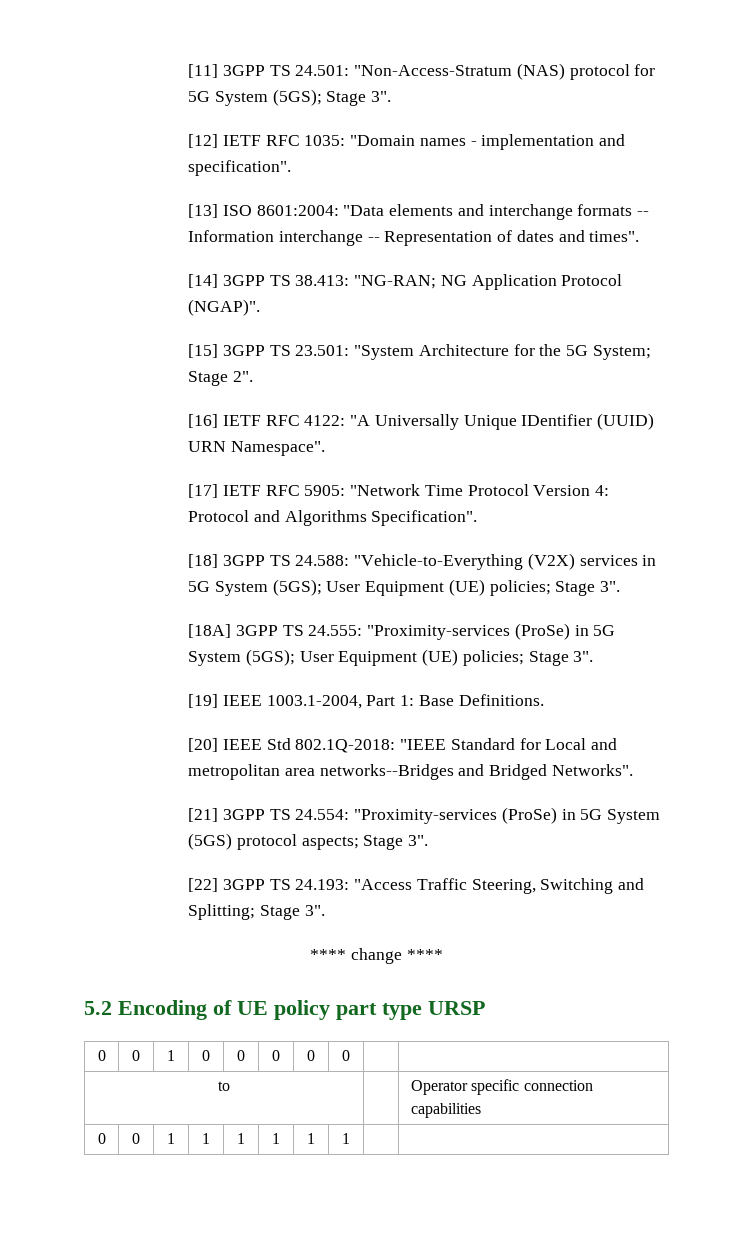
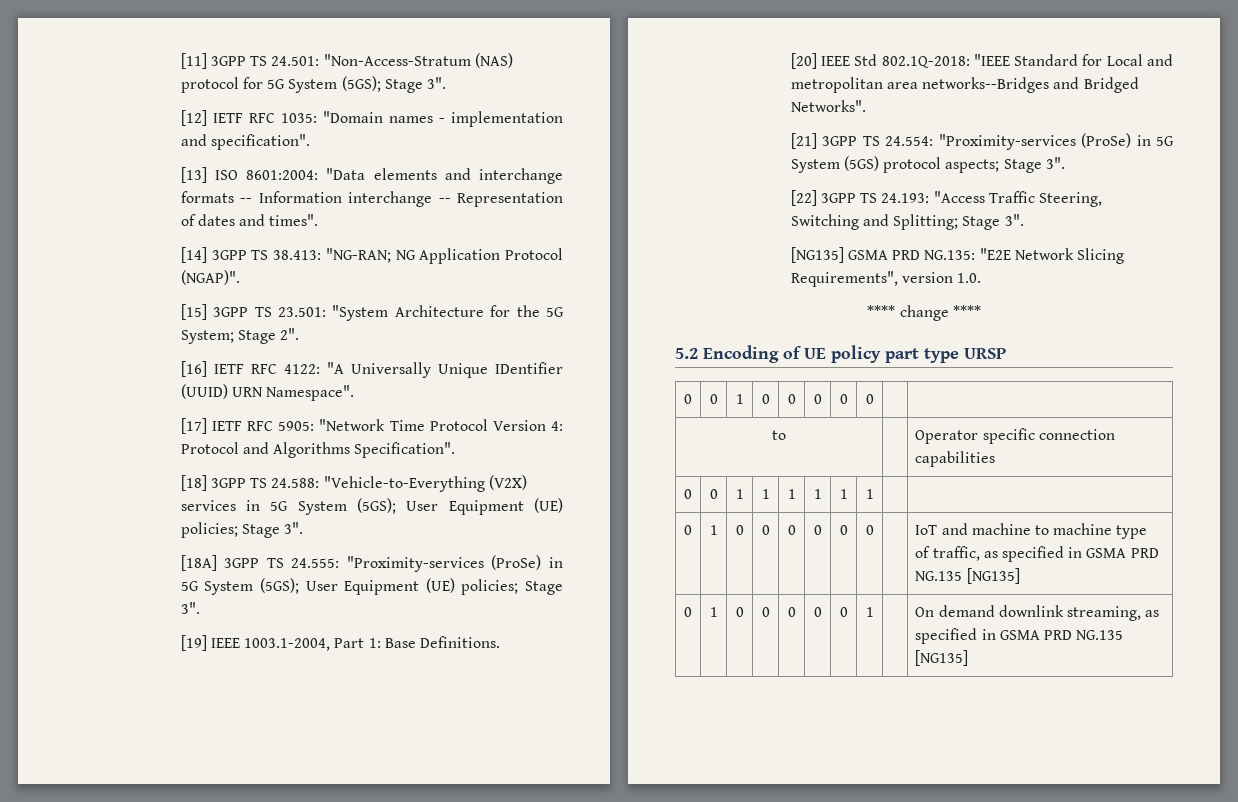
(325, 910) none -> [790,247,1124,264] [790,271,982,287] // [NG135] GSMA PRD NG.135: "E2E Network Slicing Requirements", version 1.0.
(350, 1138) none -> [684,525,692,535] [709,525,718,535] [735,525,744,535] [761,525,770,535] [787,525,796,535] [813,525,822,535] [839,525,848,535] [865,525,874,535] [915,523,1148,539] [915,546,1159,562] [915,568,1020,584] [684,607,692,617] [709,607,718,617] [735,607,744,617] [761,607,770,617] [787,607,796,617] [813,607,822,617] [839,607,848,617] [865,607,874,617] [915,605,1160,621] [915,628,1124,644] [915,650,969,666] // 0 | 1 | 0 | 0 | 0 | 0 | 0 | 0 | | IoT and machine to machine type of traffic, as specified in GSMA PRD NG.135 [NG135] // 0 | 1 | 0 | 0 | 0 | 0 | 0 | 1 | | On demand downlink streaming, as specified in GSMA PRD NG.135 [NG135]

